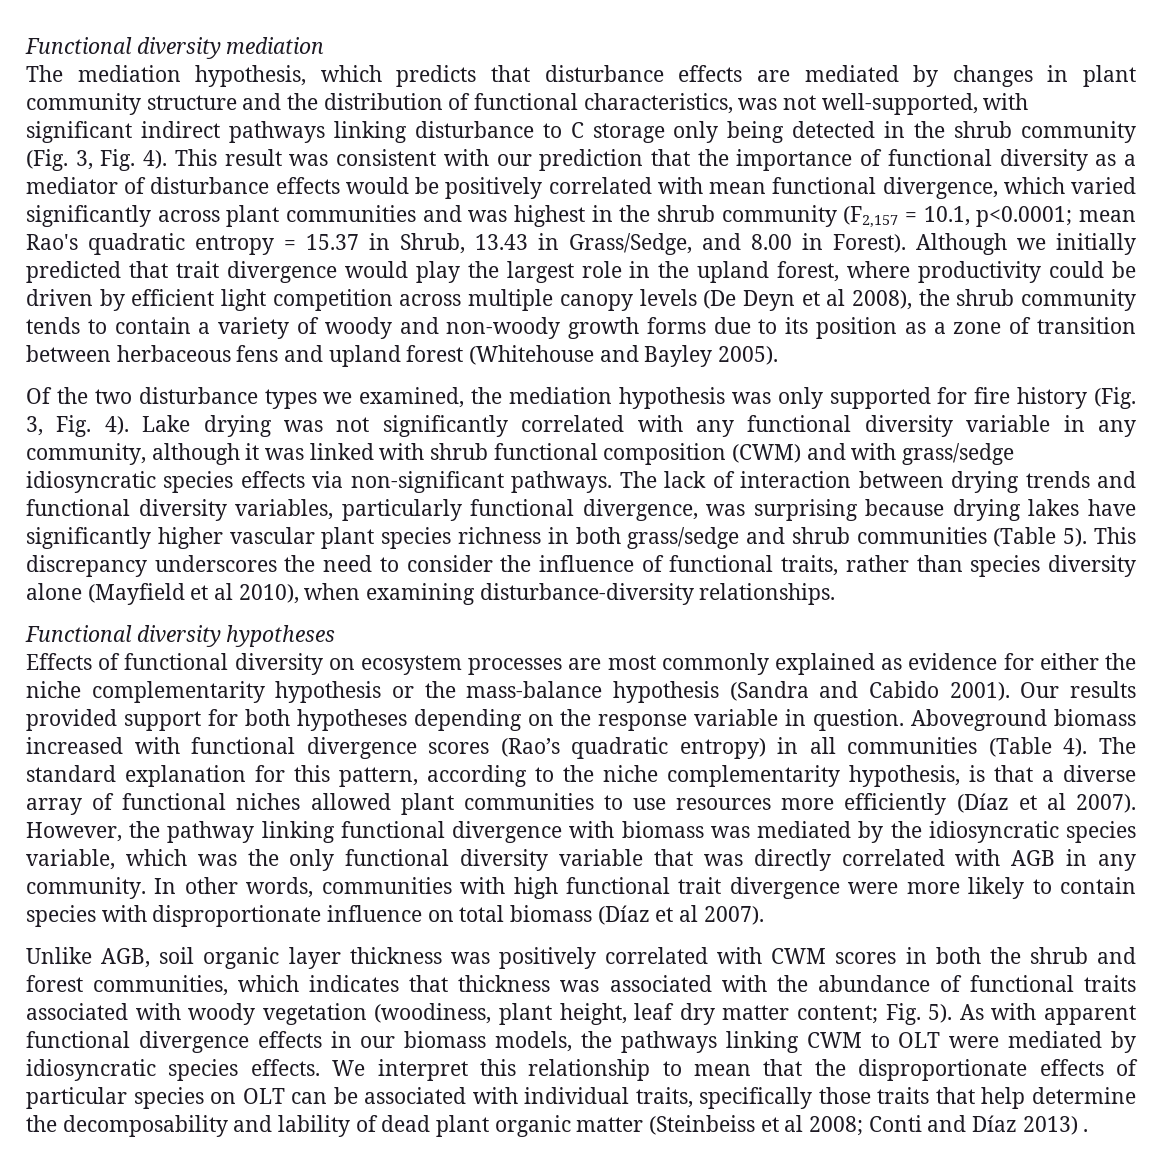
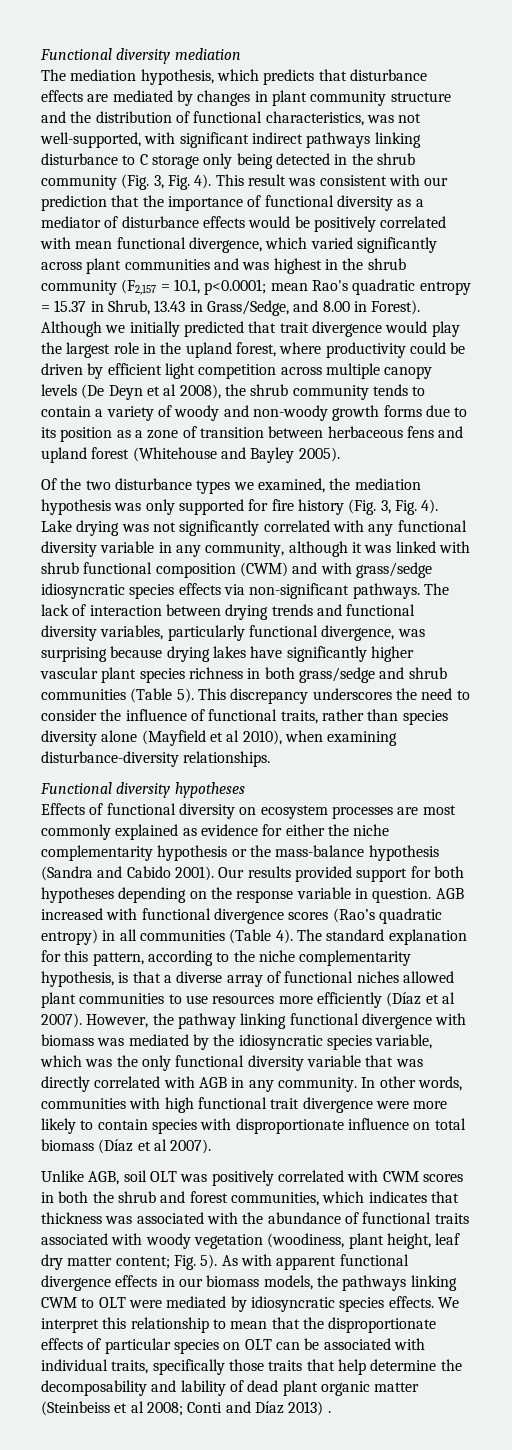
[911,709,1136,731] Aboveground biomass -> [435,888,464,899] AGB
[203,947,442,969] organic layer thickness -> [149,1171,177,1182] OLT

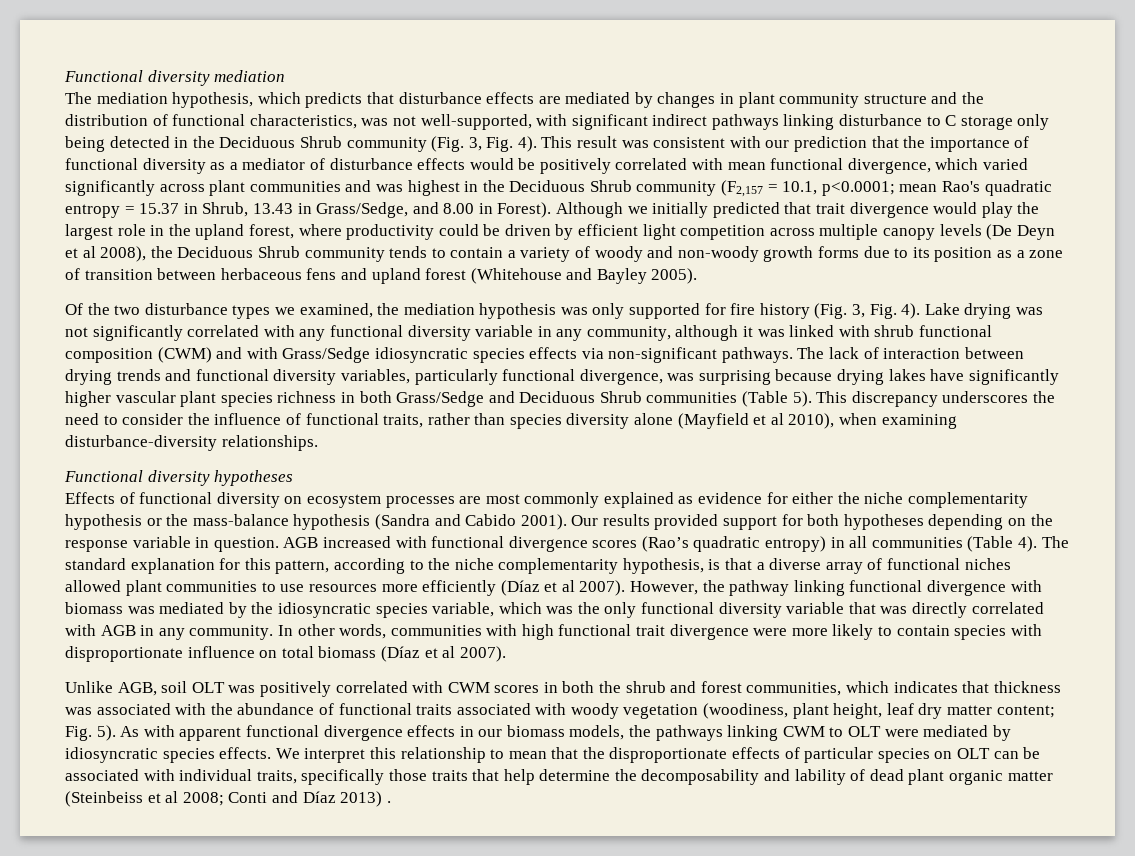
[376,153,415,165] shrub -> [219,136,342,148] Deciduous Shrub
[367,258,406,270] shrub -> [509,180,632,192] Deciduous Shrub
[250,384,289,396] shrub -> [177,246,300,258] Deciduous Shrub
[355,562,432,578] grass/sedge -> [282,347,371,363] Grass/Sedge
[298,667,447,683] grass/sedge and shrub -> [396,391,642,407] Grass/Sedge and Deciduous Shrub

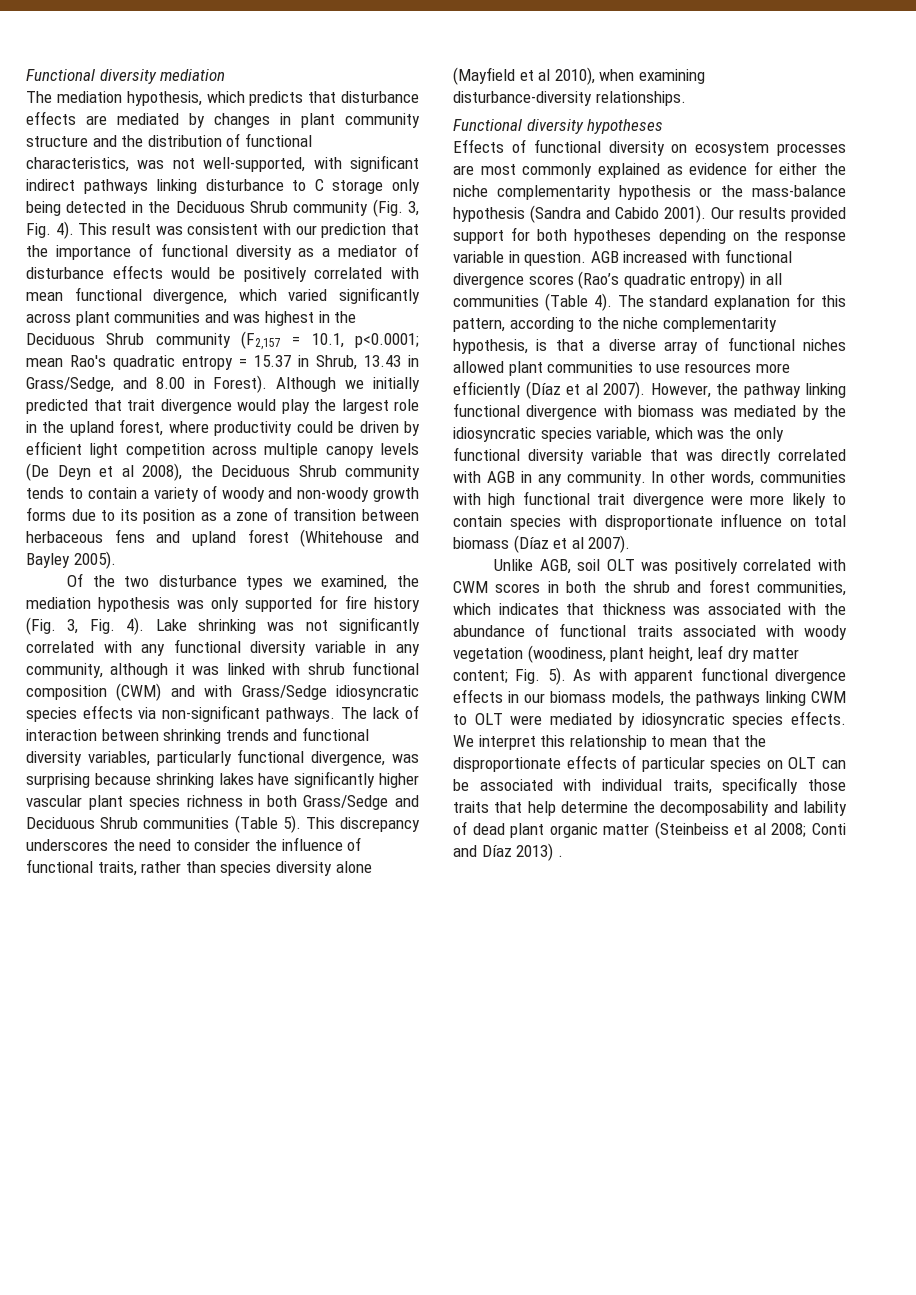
[964,303,1012,319] drying -> [197,619,256,634] shrinking
[65,369,112,385] drying -> [163,729,222,744] shrinking
[837,369,885,385] drying -> [155,773,214,788] shrinking

